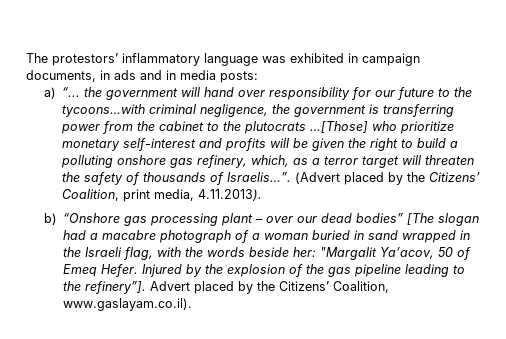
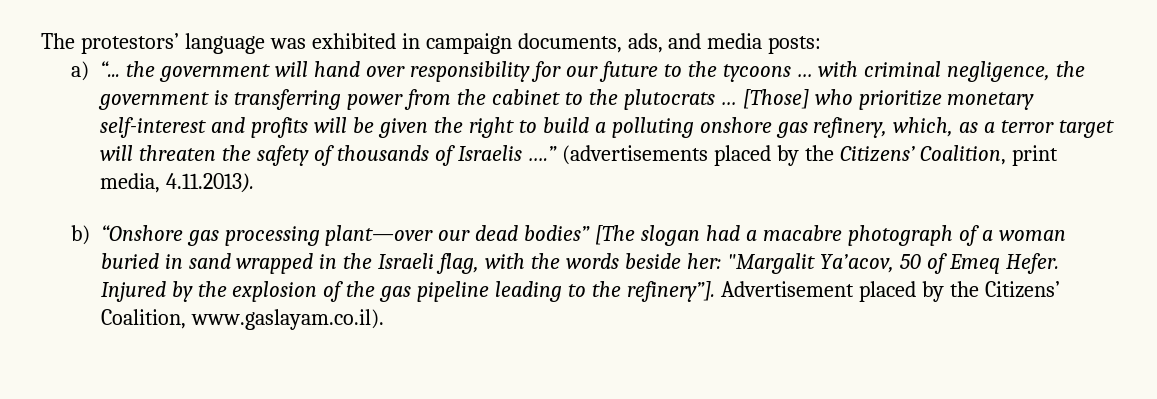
[122,53,200,66] inflammatory -> (179, 43) none
[100,70,176,80] in ads and in -> [627,33,702,53] ads, and
[62,104,146,117] tycoons…with -> [722,61,859,82] tycoons … with
[310,121,369,133] …[Those] -> [720,89,809,109] … [Those]
[227,172,341,184] Israelis…”. (Advert -> [457,145,708,165] Israelis ….” (advertisements
[221,213,294,226] plant – over -> [325,225,434,246] plant—over
[150,281,191,291] Advert -> [720,281,854,297] Advertisement

